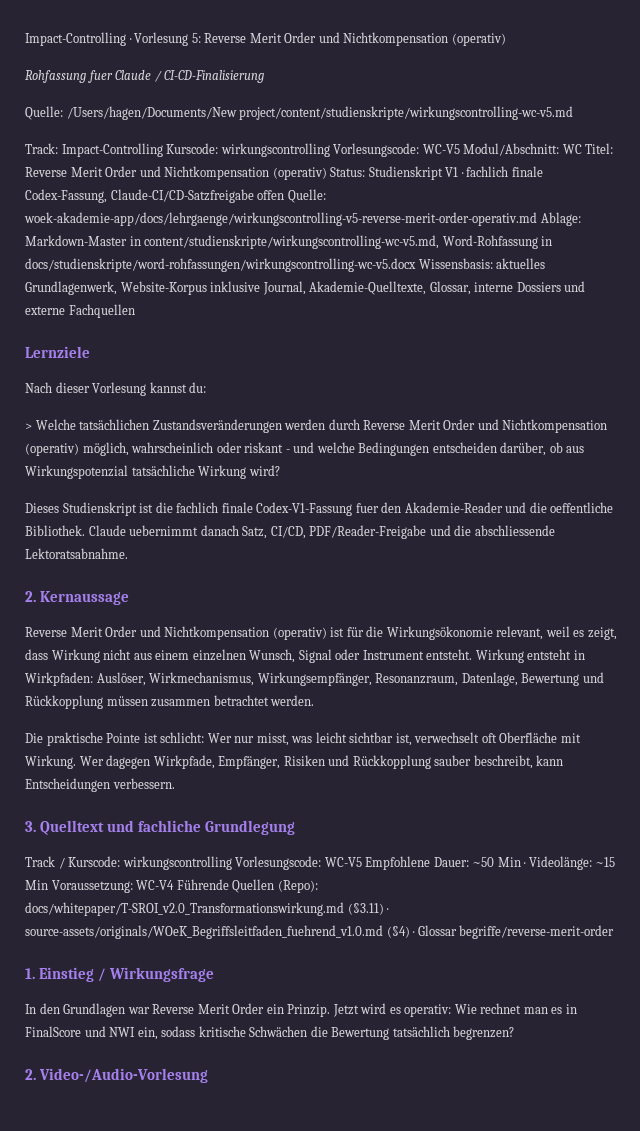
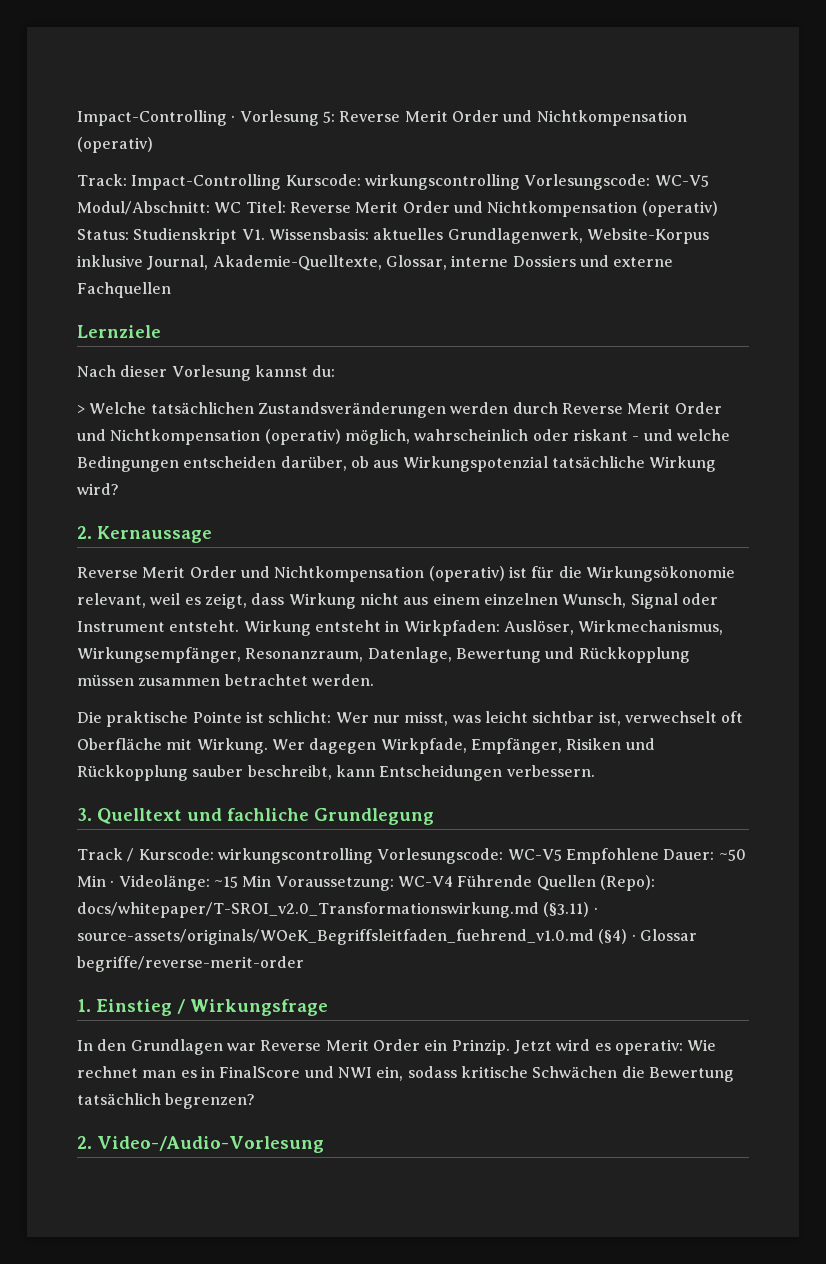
[25,70,265,83] [25,106,574,120] // Rohfassung fuer Claude / CI-CD-Finalisierung // Quelle: /Users/hagen/Documents/New project/content/studienskripte/wirkungscontrolling-wc-v5.md -> (153, 145) none
[445,166,543,177] [25,189,326,203] [24,212,581,226] [25,235,553,249] [25,258,416,272] V1 · fachlich finale Codex-Fassung, Claude-CI/CD-Satzfreigabe offen Quelle: woek-akademie-app/docs/lehrgaenge/wirkungscontrolling-v5-reverse-merit-order-operativ.md Ablage: Markdown-Master in content/studienskripte/wirkungscontrolling-wc-v5.md, Word-Rohfassung in docs/studienskripte/word-rohfassungen/wirkungscontrolling-wc-v5.docx -> [241,229,265,240] V1.
[25,502,614,516] [25,525,555,539] [25,548,128,559] // Dieses Studienskript ist die fachlich finale Codex-V1-Fassung fuer den Akademie-Reader und die oeffentliche Bibliothek. Claude uebernimmt danach Satz, CI/CD, PDF/Reader-Freigabe und die abschliessende Lektoratsabnahme. -> (119, 489) none

